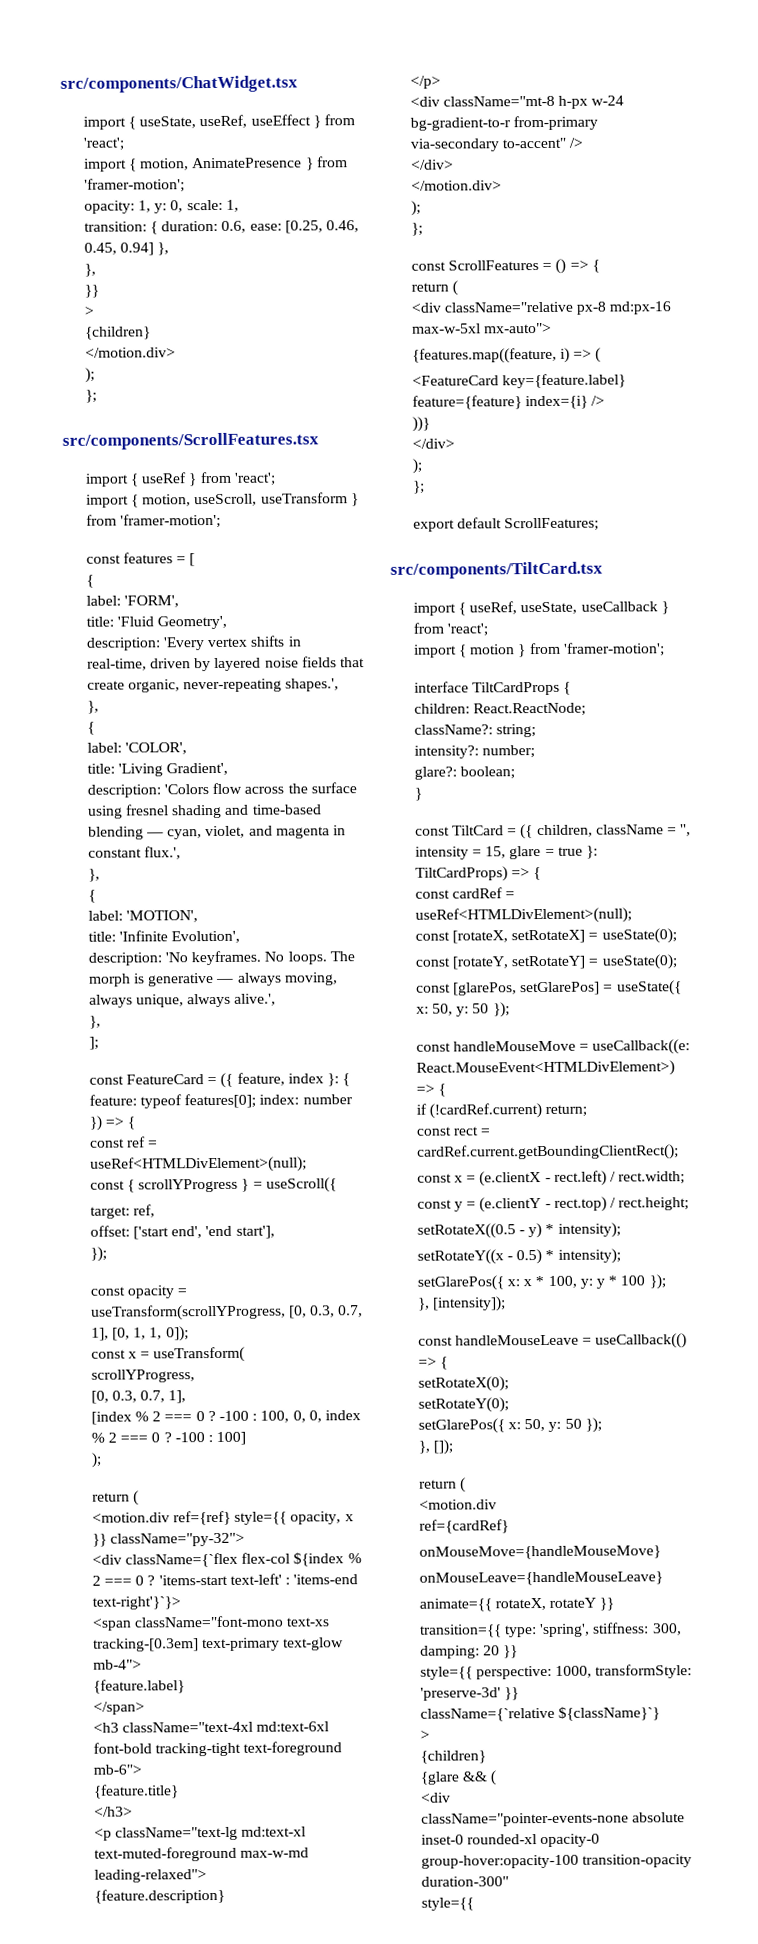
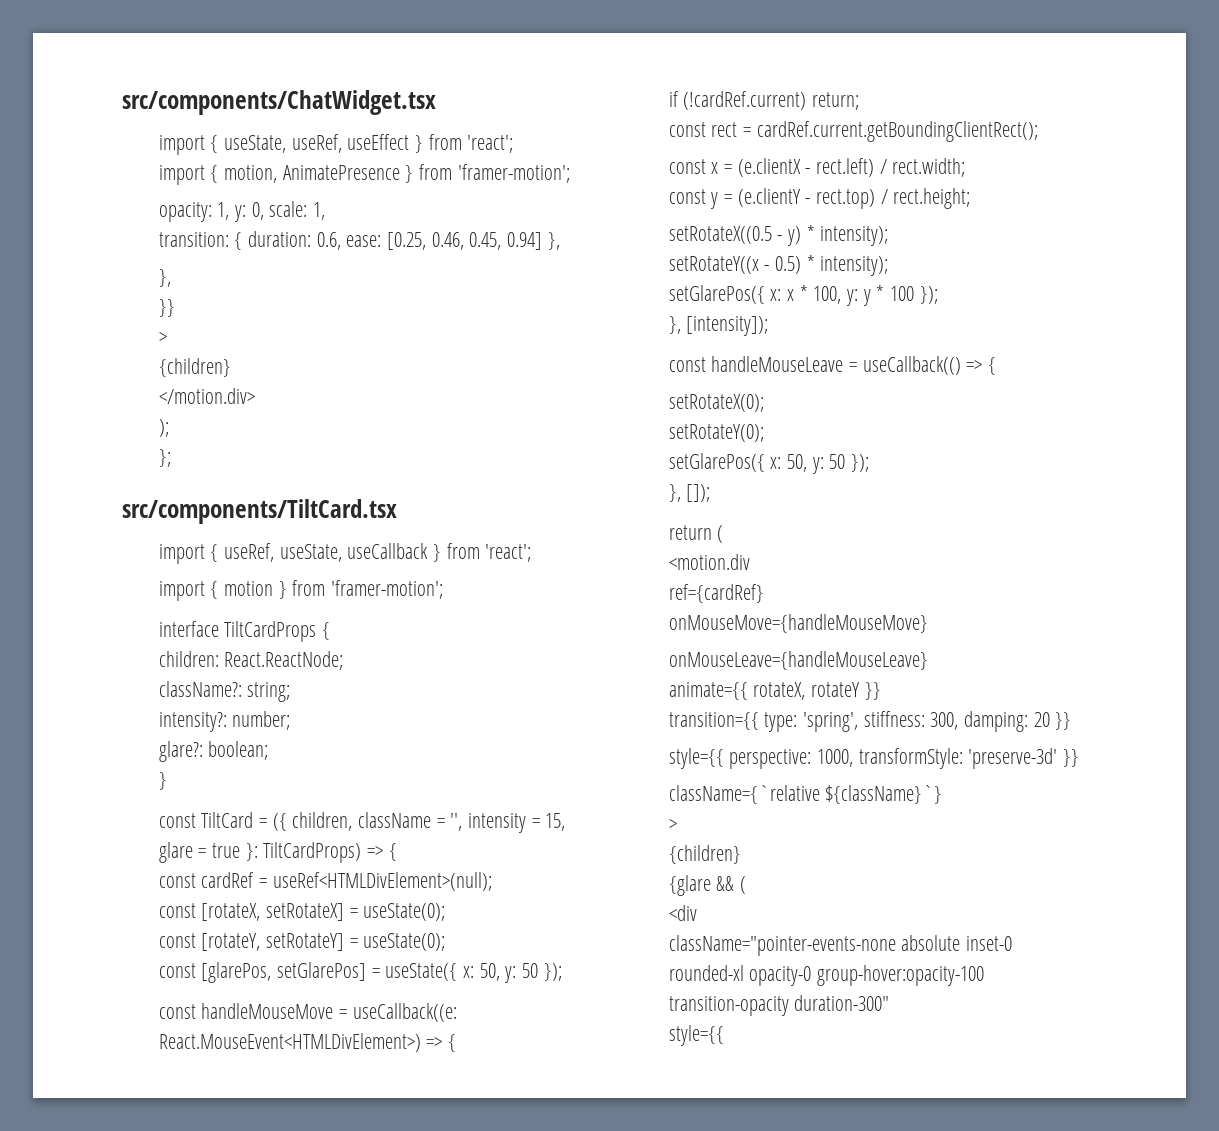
[62,432,319,450] [84,471,276,487] [85,492,359,508] [85,513,222,529] [85,552,196,567] [85,574,94,588] [85,595,180,608] [85,615,228,630] [85,635,302,651] [86,656,365,672] [86,678,340,693] [86,700,99,714] [86,721,95,735] [86,742,188,755] [86,762,229,777] [86,782,357,798] [86,804,322,819] [87,825,346,840] [87,846,182,860] [87,868,100,882] [87,889,96,903] [87,910,199,923] [87,930,241,944] [87,950,355,966] [88,972,338,987] [88,993,277,1008] [88,1015,101,1029] [88,1036,99,1050] [88,1072,351,1088] [88,1093,353,1109] [88,1115,136,1131] [89,1136,159,1148] [89,1156,307,1173] [89,1177,337,1193] [89,1204,156,1219] [89,1225,275,1240] [89,1246,107,1262] [89,1285,188,1299] [90,1304,364,1321] [90,1326,189,1342] [90,1346,246,1363] [90,1369,195,1383] [90,1390,187,1404] [90,1410,361,1425] [90,1431,247,1445] [90,1452,102,1468] [91,1490,140,1506] [91,1510,354,1526] [91,1532,246,1547] [91,1552,362,1568] [91,1573,359,1586] [91,1596,181,1610] [91,1615,330,1631] [92,1637,345,1652] [92,1659,142,1670] [92,1679,185,1694] [92,1701,145,1715] [92,1721,330,1733] [92,1741,343,1757] [92,1764,142,1775] [92,1784,179,1799] [93,1806,133,1817] [93,1826,307,1841] [93,1846,310,1862] [93,1869,207,1883] [93,1888,225,1904] [409,75,441,89] [409,95,625,109] [409,115,599,131] [409,137,584,152] [410,159,454,170] [410,180,502,191] [410,200,421,216] [410,222,423,236] [410,258,600,274] [410,280,459,296] [410,301,672,315] [411,322,553,334] [411,347,602,364] [411,373,627,389] [411,395,606,410] [411,416,430,432] [411,438,455,449] [411,458,422,474] [411,480,425,494] [412,517,600,532] // src/components/ScrollFeatures.tsx // import { useRef } from 'react'; // import { motion, useScroll, useTransform } from 'framer-motion'; // const features = [ // { // label: 'FORM', // title: 'Fluid Geometry', // description: 'Every vertex shifts in real-time, driven by layered noise fields that create organic, never-repeating shapes.', // }, // { // label: 'COLOR', // title: 'Living Gradient', // description: 'Colors flow across the surface using fresnel shading and time-based blending — cyan, violet, and magenta in constant flux.', // }, // { // label: 'MOTION', // title: 'Infinite Evolution', // description: 'No keyframes. No loops. The morph is generative — always moving, always unique, always alive.', // }, // ]; // const FeatureCard = ({ feature, index }: { feature: typeof features[0]; index: number }) => { // const ref = useRef<HTMLDivElement>(null); // const { scrollYProgress } = useScroll({ // target: ref, // offset: ['start end', 'end start'], // }); // const opacity = useTransform(scrollYProgress, [0, 0.3, 0.7, 1], [0, 1, 1, 0]); // const x = useTransform( // scrollYProgress, // [0, 0.3, 0.7, 1], // [index % 2 === 0 ? -100 : 100, 0, 0, index % 2 === 0 ? -100 : 100] // ); // return ( // <motion.div ref={ref} style={{ opacity, x }} className="py-32"> // <div className={`flex flex-col ${index % 2 === 0 ? 'items-start text-left' : 'items-end text-right'}`}> // <span className="font-mono text-xs tracking-[0.3em] text-primary text-glow mb-4"> // {feature.label} // </span> // <h3 className="text-4xl md:text-6xl font-bold tracking-tight text-foreground mb-6"> // {feature.title} // </h3> // <p className="text-lg md:text-xl text-muted-foreground max-w-md leading-relaxed"> // {feature.description} // </p> // <div className="mt-8 h-px w-24 bg-gradient-to-r from-primary via-secondary to-accent" /> // </div> // </motion.div> // ); // }; // const ScrollFeatures = () => { // return ( // <div className="relative px-8 md:px-16 max-w-5xl mx-auto"> // {features.map((feature, i) => ( // <FeatureCard key={feature.label} feature={feature} index={i} /> // ))} // </div> // ); // }; // export default ScrollFeatures; -> (171, 458) none

